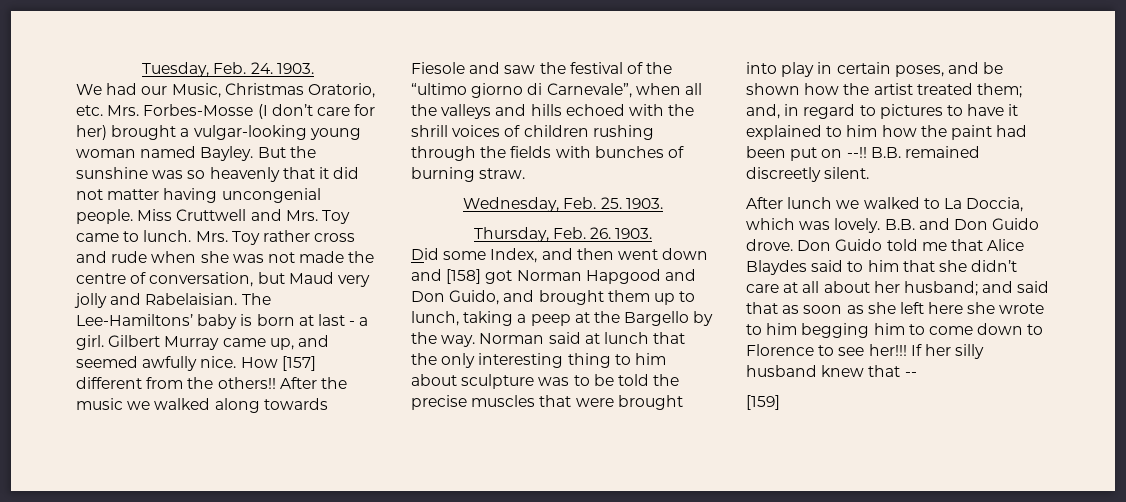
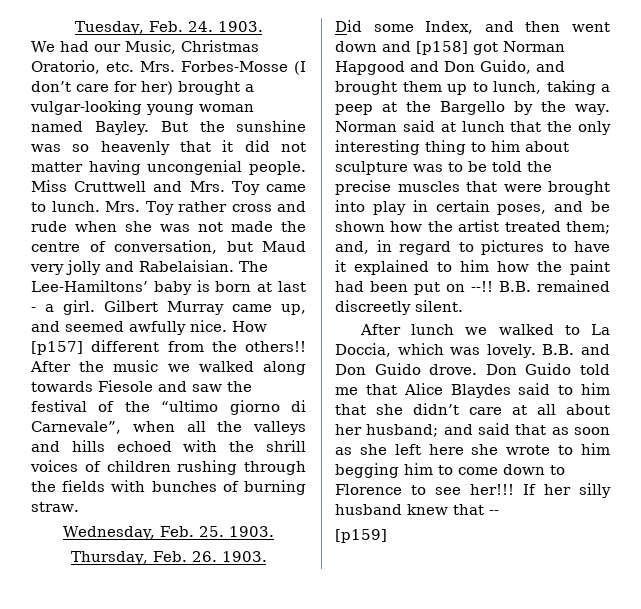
[281,356,316,371] [157] -> [31,341,83,355] [p157]
[446,269,482,284] [158] -> [416,41,468,55] [p158]
[746,395,780,410] [159] -> [335,529,387,543] [p159]

